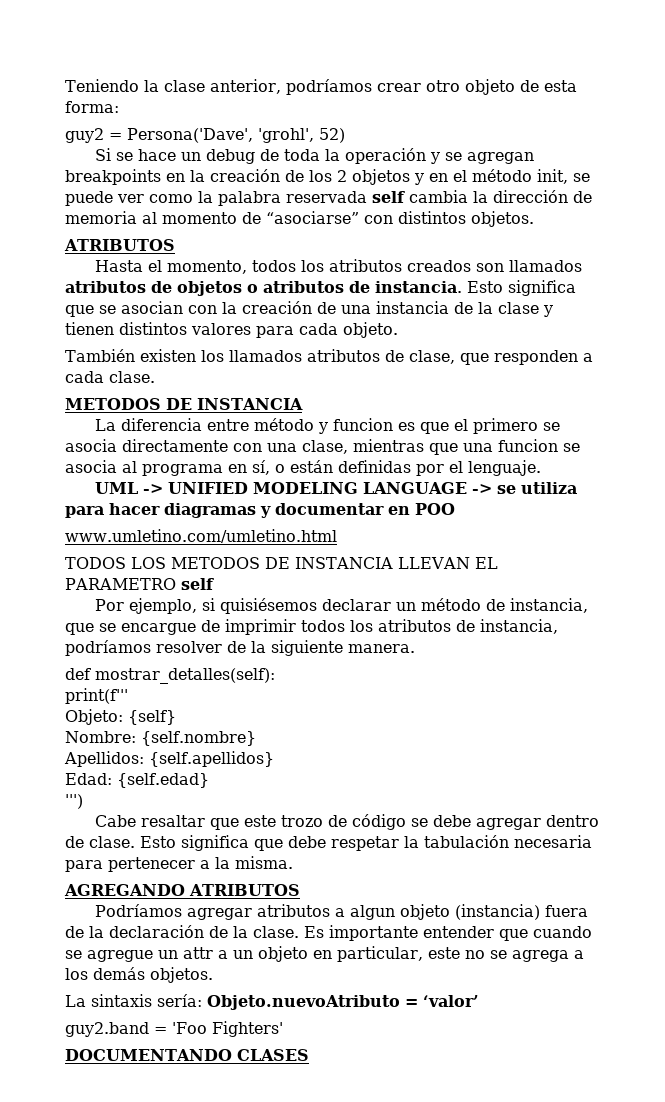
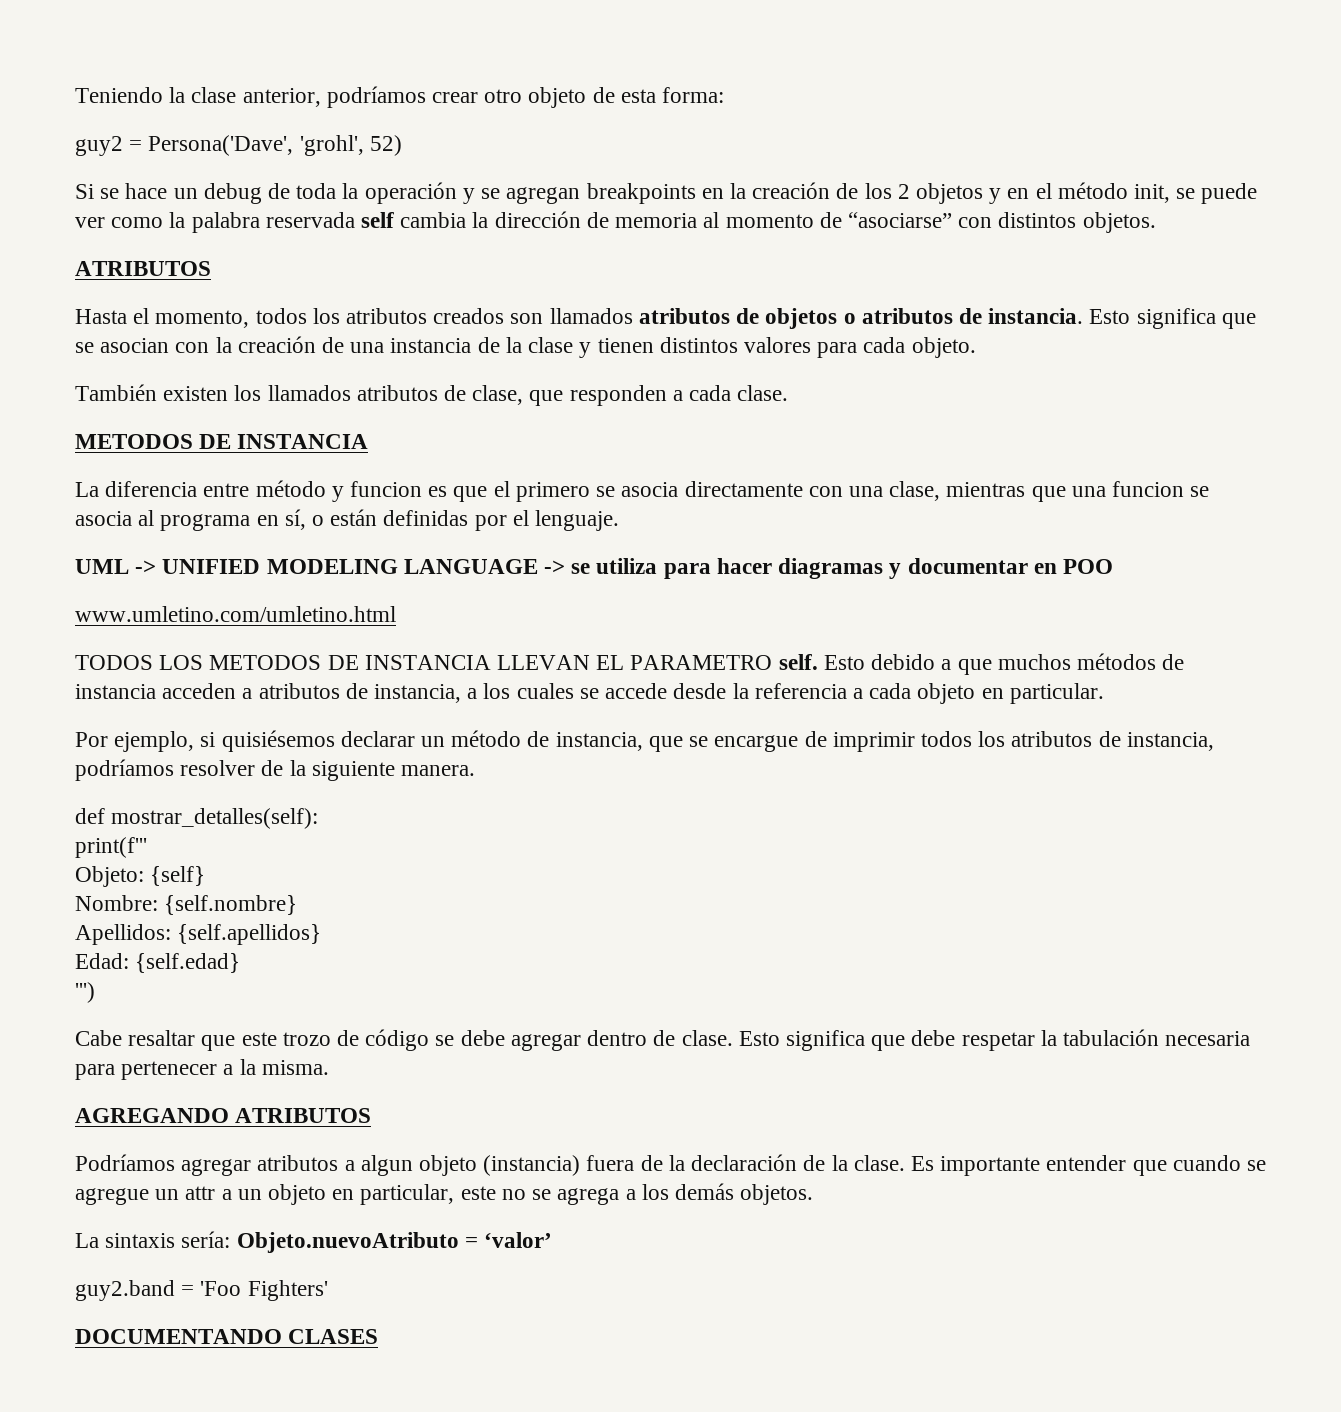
[180,578,214,590] self -> [778,653,1185,675] [75,683,1104,704] self. Esto debido a que muchos métodos de instancia acceden a atributos de instancia, a los cuales se accede desde la referencia a cada objeto en particular.

